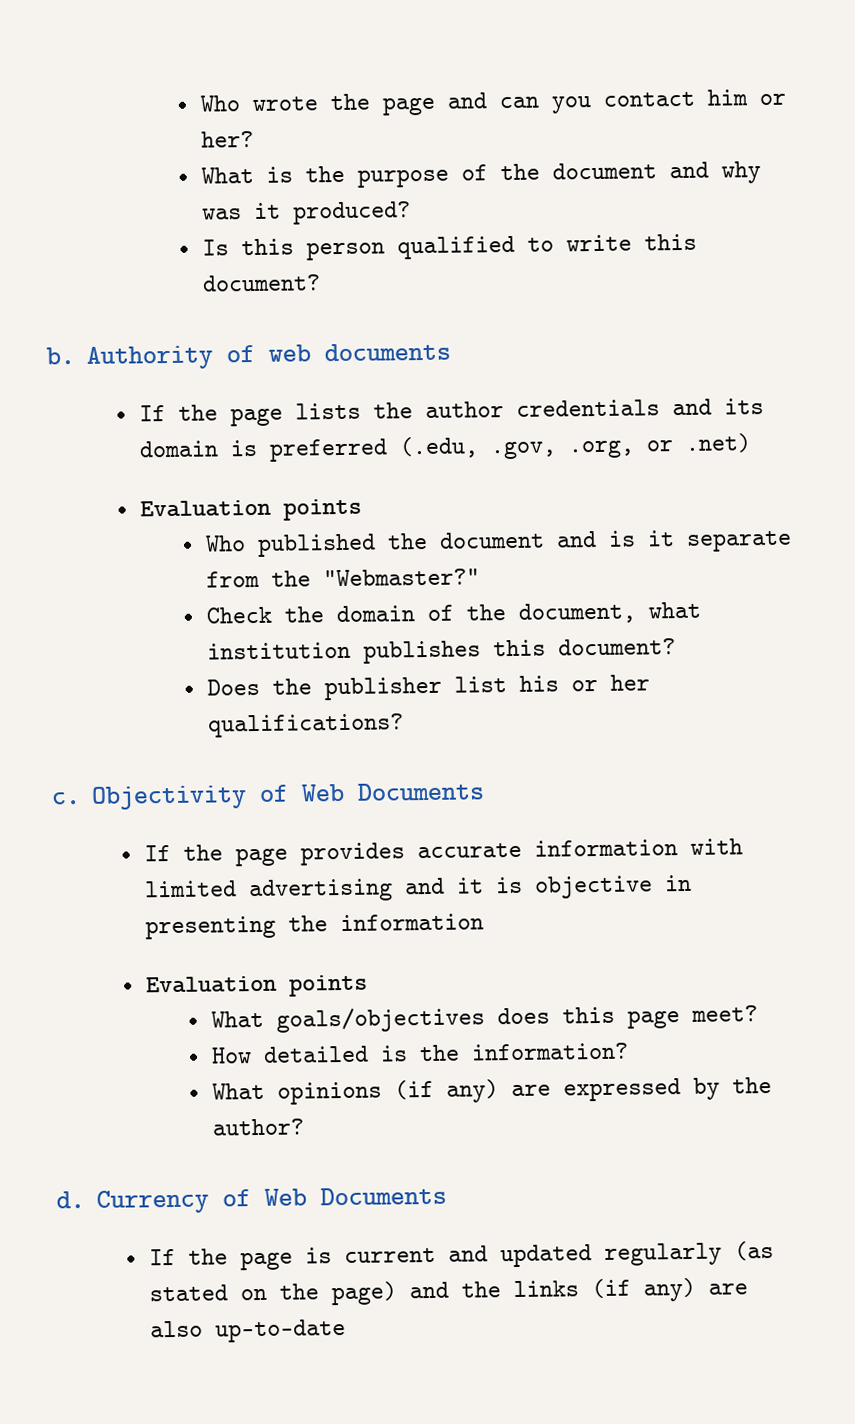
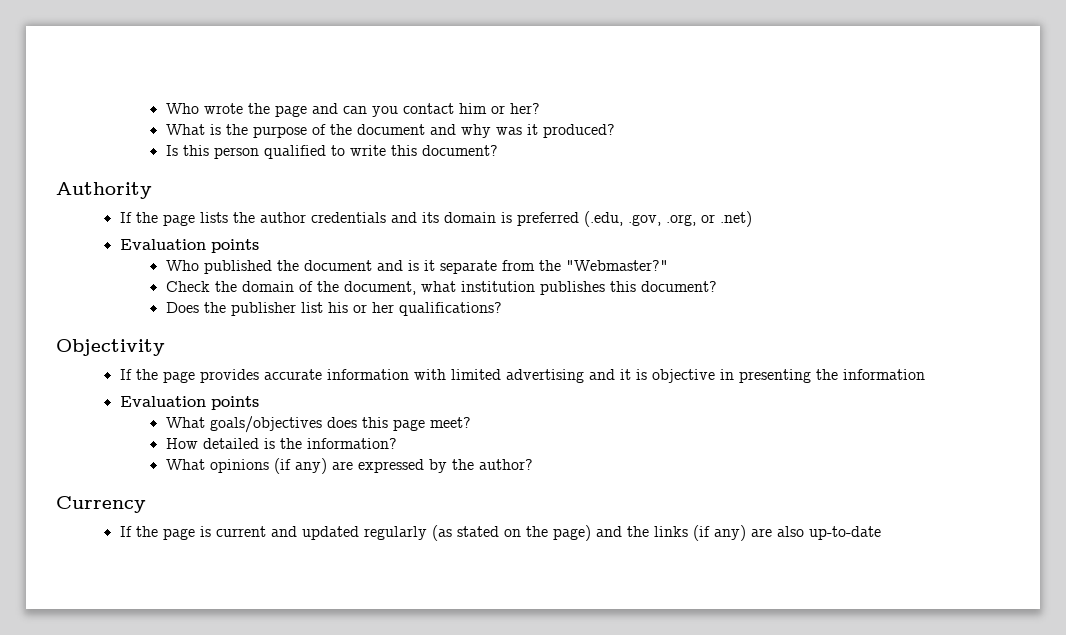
[46,347,75,365] b. -> (498, 150) none
[226,342,452,363] of web documents -> (152, 190) none
[51,792,81,805] c. -> (502, 309) none
[259,782,486,802] of Web Documents -> (165, 347) none
[56,1191,85,1209] d. -> (533, 464) none
[222,1186,448,1207] of Web Documents -> (146, 504) none

